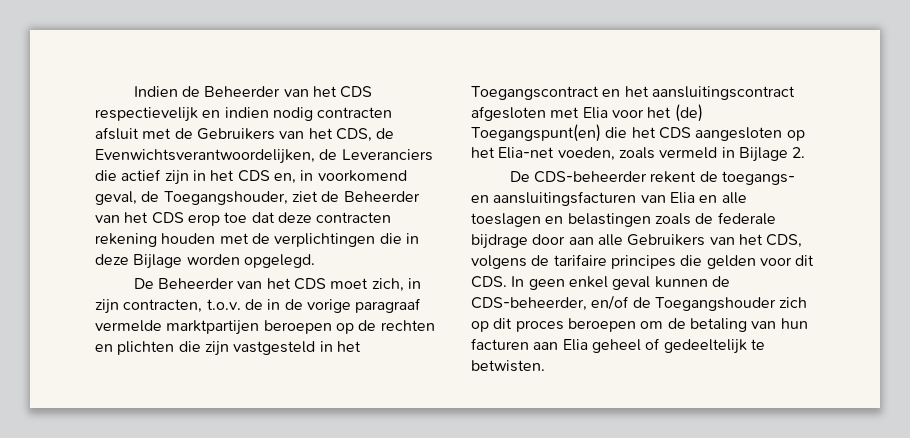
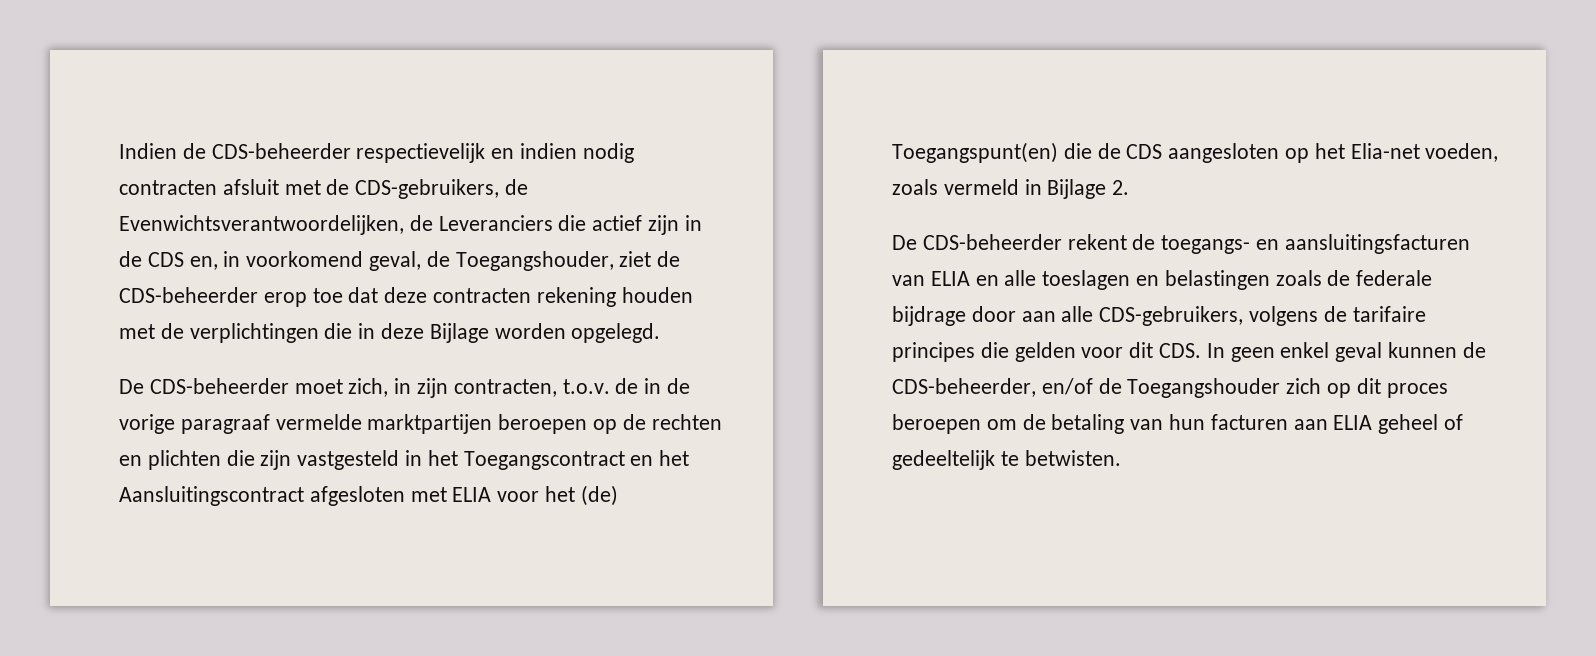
[204,86,373,98] Beheerder van het CDS -> [211,143,351,159] CDS-beheerder
[196,128,372,142] Gebruikers van het CDS, -> [355,179,500,199] CDS-gebruikers,
[210,170,235,181] het -> [119,251,142,267] de
[343,191,420,202] [95,212,184,224] Beheerder van het CDS -> [119,287,258,303] CDS-beheerder
[158,278,327,290] Beheerder van het CDS -> [149,378,289,394] CDS-beheerder
[651,86,795,100] aansluitingscontract -> [119,486,304,506] Aansluitingscontract
[582,107,608,119] Elia -> [452,487,492,502] ELIA
[631,127,656,138] het -> [1097,143,1121,159] de
[669,192,695,204] Elia -> [930,271,970,286] ELIA
[627,234,803,248] Gebruikers van het CDS, -> [1099,306,1244,326] CDS-gebruikers,
[562,339,588,351] Elia -> [1333,415,1373,430] ELIA

